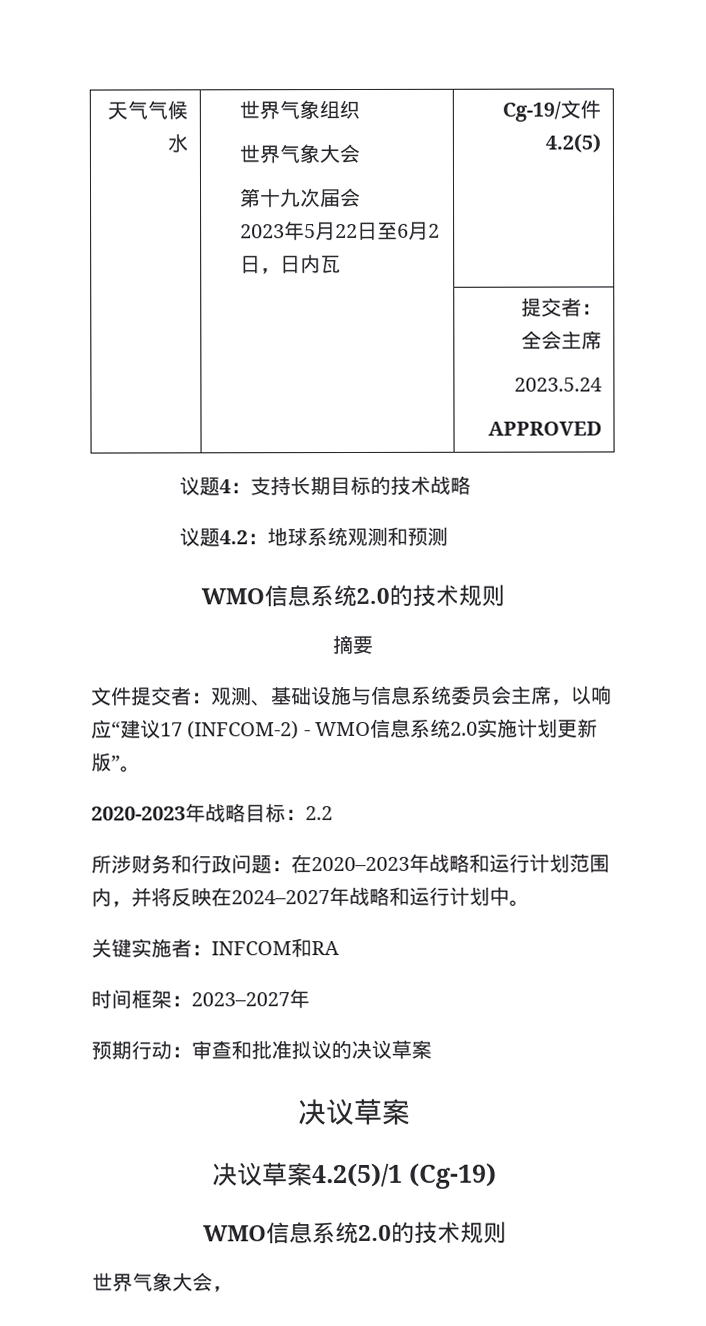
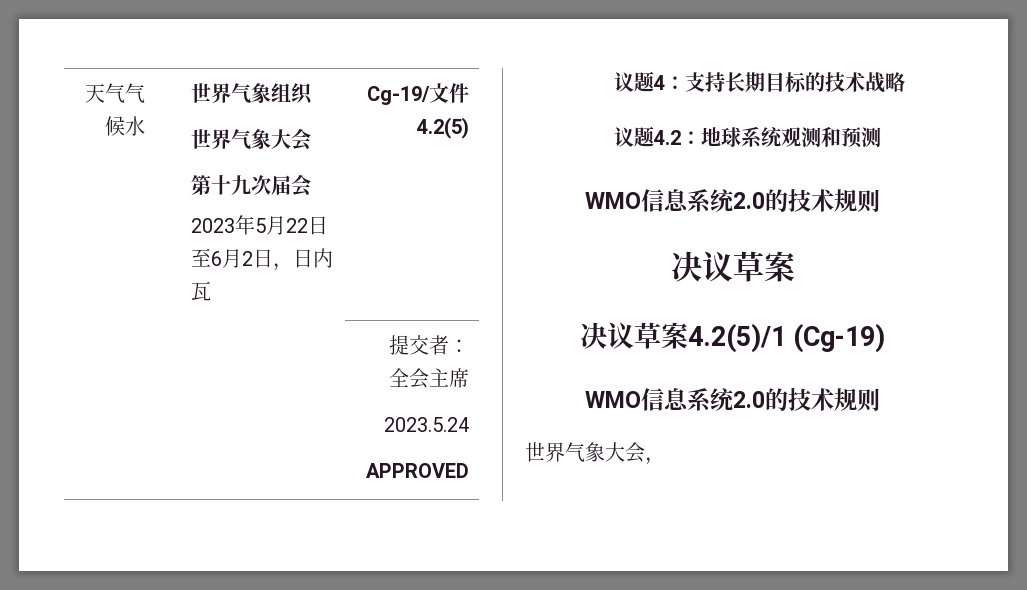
[332,635,373,655] [91,685,612,707] [91,718,599,740] [91,752,141,773] [91,803,333,823] [91,853,610,874] [91,886,530,908] [91,938,340,958] [91,989,310,1009] [91,1039,432,1060] // 摘要 // 文件提交者：观测、基础设施与信息系统委员会主席，以响应“建议17 (INFCOM-2) - WMO信息系统2.0实施计划更新版”。 // 2020-2023年战略目标：2.2 // 所涉财务和行政问题：在2020–2023年战略和运行计划范围内，并将反映在2024–2027年战略和运行计划中。 // 关键实施者：INFCOM和RA // 时间框架：2023–2027年 // 预期行动：审查和批准拟议的决议草案 -> (880, 201) none

